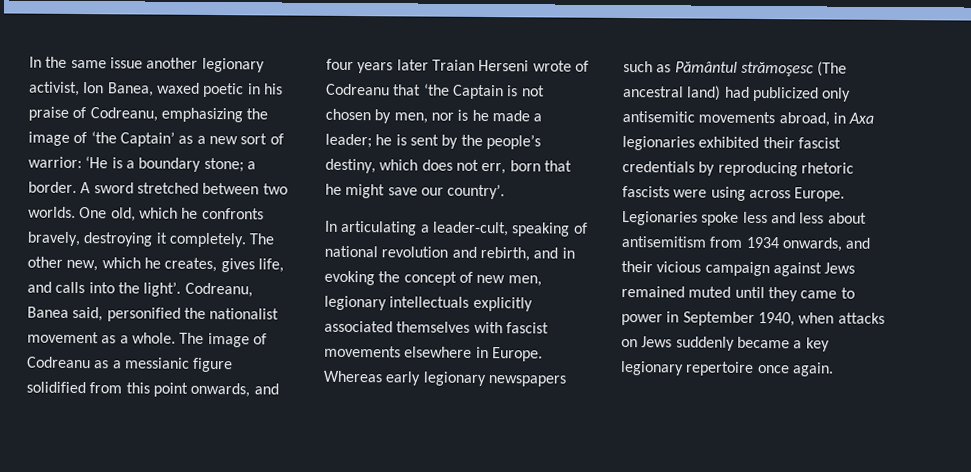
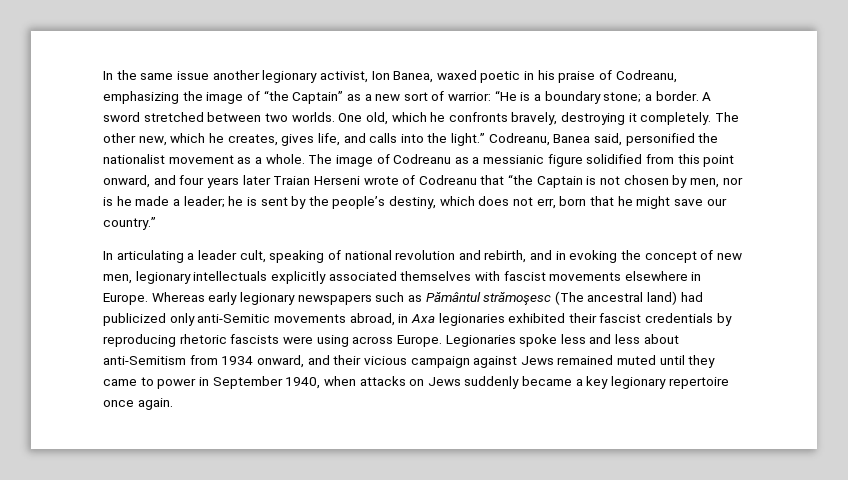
[90,131,175,147] ‘the Captain’ -> [263,90,344,104] “the Captain”
[85,156,109,169] ‘He -> [494,90,517,101] “He
[143,281,182,297] light’. -> [451,133,486,146] light.”
[190,382,251,398] onwards, -> [103,175,150,188] onward,
[423,83,450,96] ‘the -> [508,174,534,185] “the
[447,183,506,200] country’. -> [103,217,156,230] country.”
[432,221,509,237] leader-cult, -> [197,250,266,263] leader cult,
[622,111,695,123] antisemitic -> [197,314,271,323] anti-Semitic
[621,236,707,248] antisemitism -> [103,356,186,365] anti-Semitism
[781,237,842,252] onwards, -> [256,355,304,368] onward,

